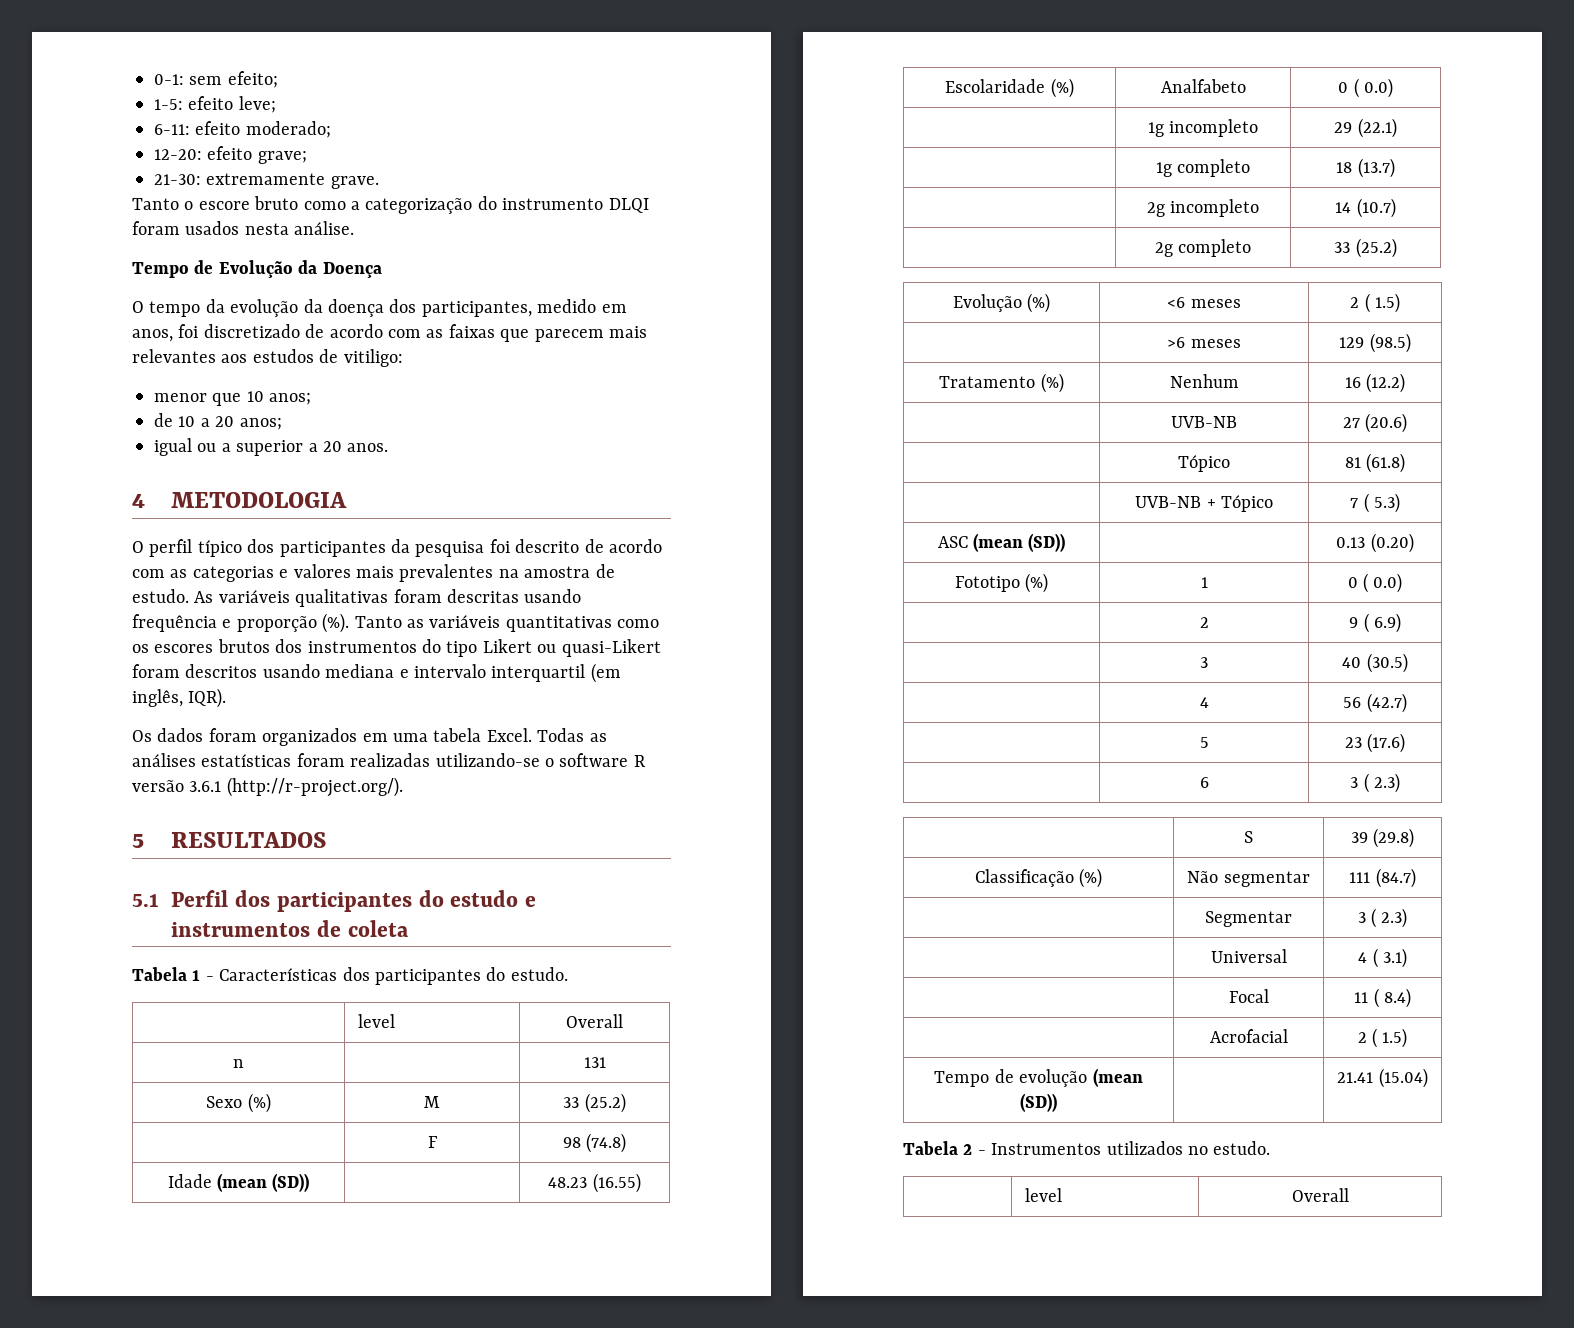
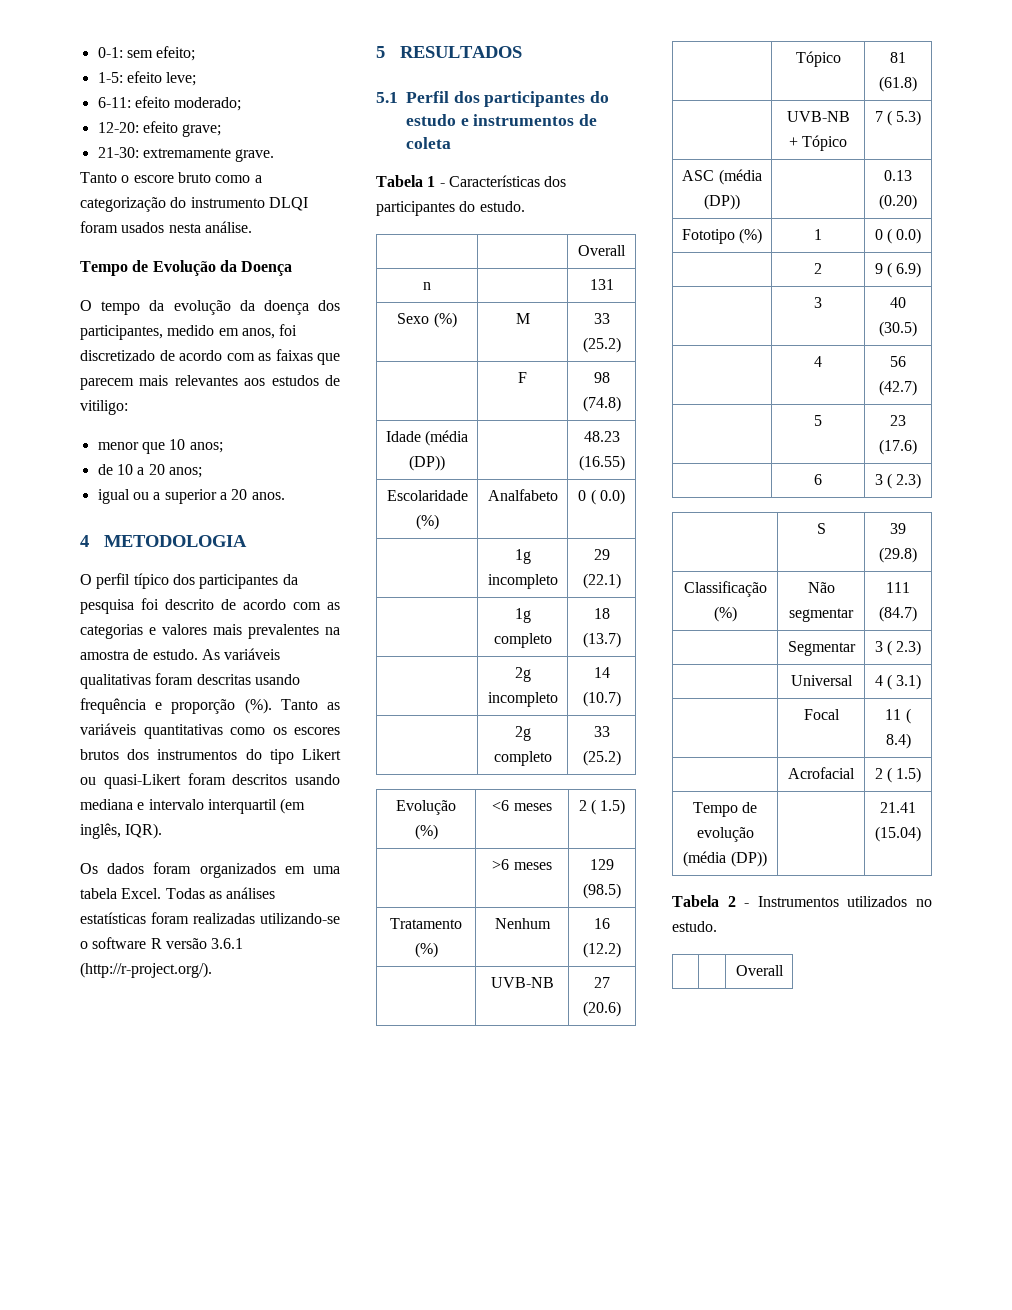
[358,1014,396,1028] level -> (525, 206) none
[217,1173,310,1192] (mean (SD)) -> [425,430,469,446] [409,455,445,471] (média (DP))
[973,533,1066,552] (mean (SD)) -> [718,169,762,185] [704,194,740,210] (média (DP))
[1092,1068,1143,1087] [1020,1093,1057,1112] (mean (SD)) -> [683,851,767,867] (média (DP))
[1025,1188,1063,1202] level -> (717, 926) none

